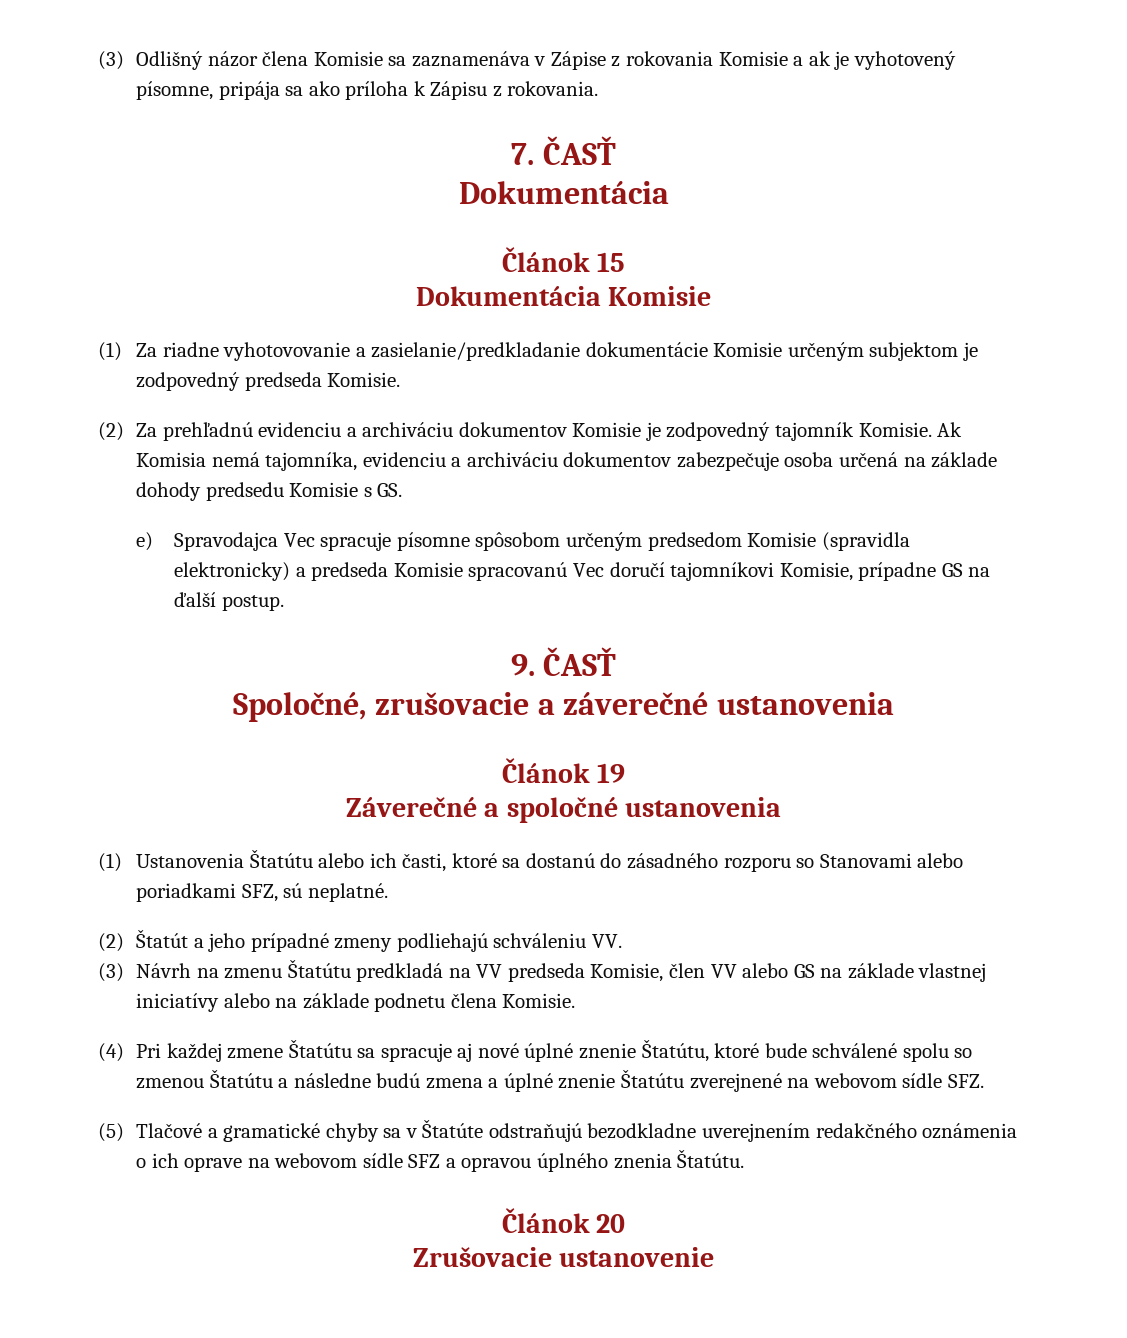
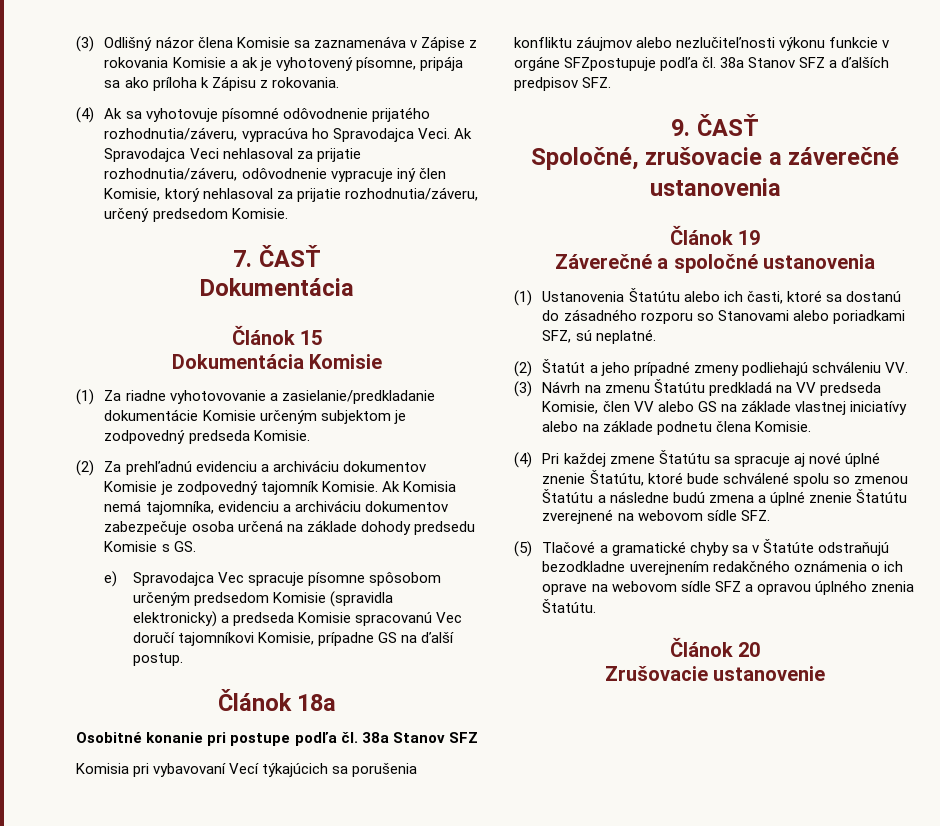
(599, 88) none -> [76,107,430,123] [104,127,472,142] [104,148,361,162] [104,167,446,182] [104,187,478,202] [104,208,288,222] // (4) Ak sa vyhotovuje písomné odôvodnenie prijatého rozhodnutia/záveru, vypracúva ho Spravodajca Veci. Ak Spravodajca Veci nehlasoval za prijatie rozhodnutia/záveru, odôvodnenie vypracuje iný člen Komisie, ktorý nehlasoval za prijatie rozhodnutia/záveru, určený predsedom Komisie.
(284, 603) none -> [217,689,337,711] [76,731,478,746] [76,763,418,777] [514,36,890,51] [514,56,890,71] [514,77,612,91] // Článok 18a // Osobitné konanie pri postupe podľa čl. 38a Stanov SFZ // Komisia pri vybavovaní Vecí týkajúcich sa porušenia konfliktu záujmov alebo nezlučiteľnosti výkonu funkcie v orgáne SFZpostupuje podľa čl. 38a Stanov SFZ a ďalších predpisov SFZ.

